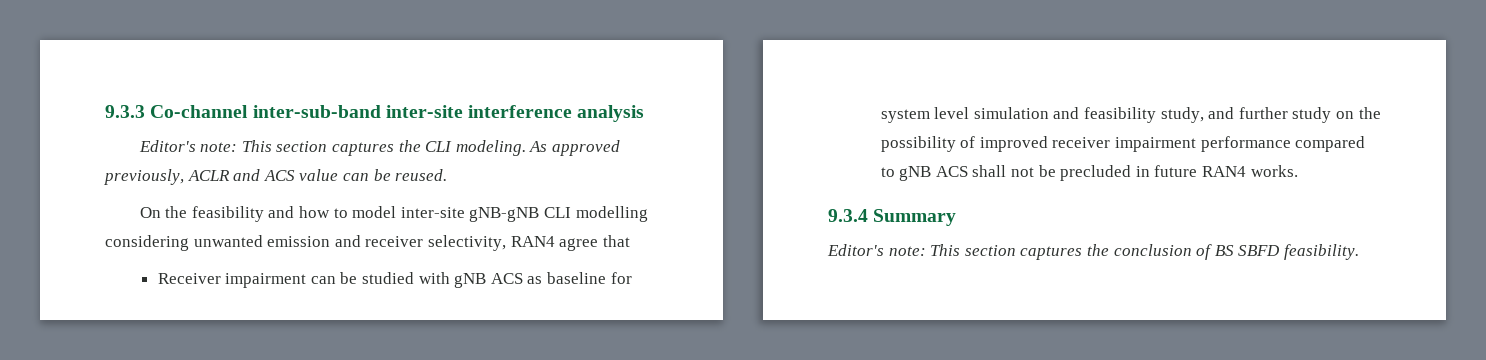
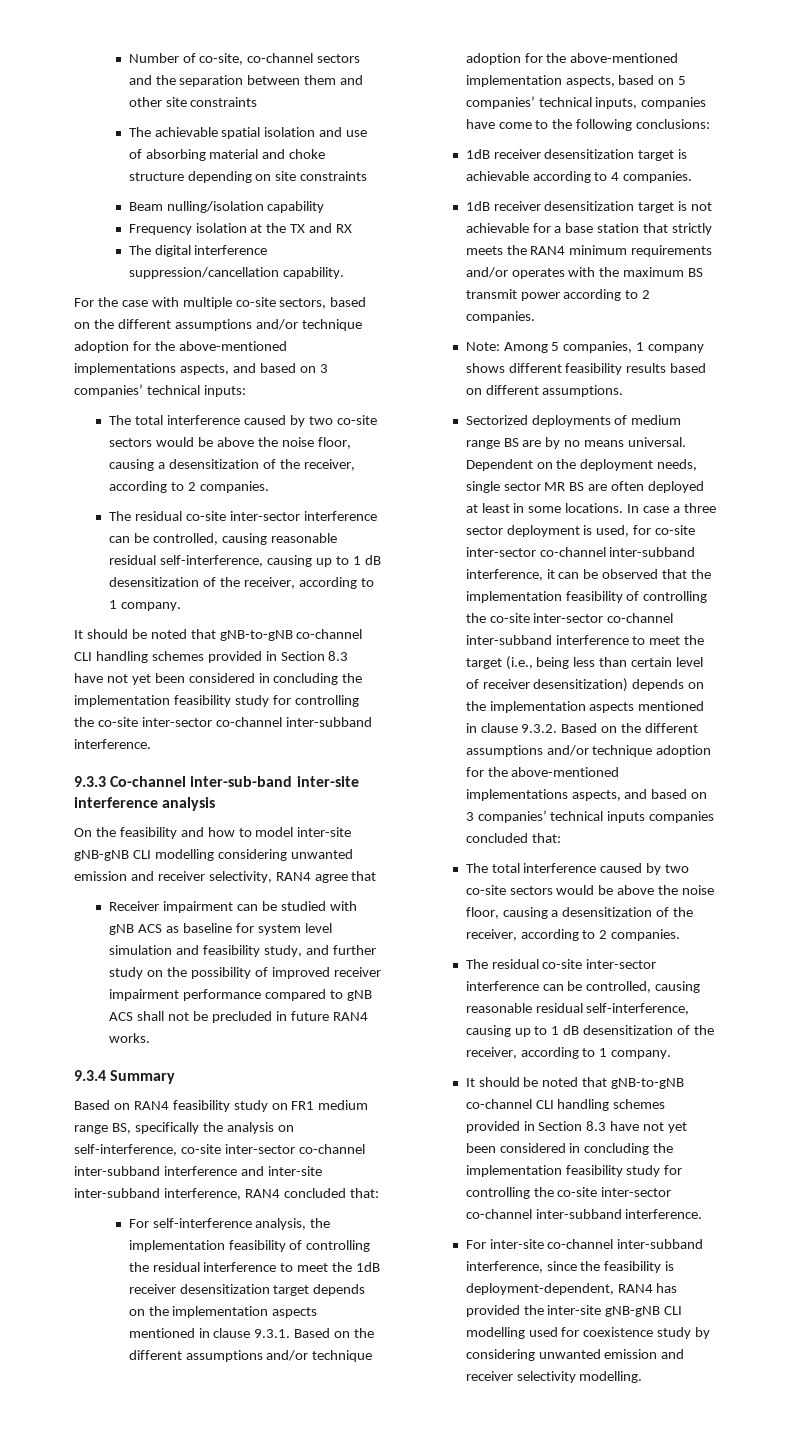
(105, 111) none -> [128,53,361,65] [128,75,364,87] [128,97,258,107] [128,127,368,139] [128,149,326,161] [128,171,368,183] [128,201,325,213] [128,223,353,235] [128,245,268,257] [128,267,344,279] [74,297,367,309] [74,319,362,331] [74,341,287,353] [74,363,328,375] [74,384,246,397] [109,415,377,427] [109,437,351,449] [109,459,355,471] [109,481,270,493] [109,511,377,521] [109,533,337,545] [109,555,381,567] [109,577,374,589] [109,600,182,611] [74,629,363,641] [74,651,349,663] [74,673,363,685] [74,695,359,707] [74,717,372,727] [74,739,151,749] Number of co-site, co-channel sectors and the separation between them and other site constraints // The achievable spatial isolation and use of absorbing material and choke structure depending on site constraints // Beam nulling/isolation capability // Frequency isolation at the TX and RX // The digital interference suppression/cancellation capability. // For the case with multiple co-site sectors, based on the different assumptions and/or technique adoption for the above-mentioned implementations aspects, and based on 3 companies’ technical inputs: // The total interference caused by two co-site sectors would be above the noise floor, causing a desensitization of the receiver, according to 2 companies. // The residual co-site inter-sector interference can be controlled, causing reasonable residual self-interference, causing up to 1 dB desensitization of the receiver, according to 1 company. // It should be noted that gNB-to-gNB co-channel CLI handling schemes provided in Section 8.3 have not yet been considered in concluding the implementation feasibility study for controlling the co-site inter-sector co-channel inter-subband interference. //
[138,140,620,156] [104,169,448,185] // Editor's note: This section captures the CLI modeling. As approved previously, ACLR and ACS value can be reused. -> (216, 804) none
[827,244,1359,260] Editor's note: This section captures the conclusion of BS SBFD feasibility. -> [74,1100,369,1112] [74,1122,294,1134] [74,1144,365,1156] [74,1166,322,1176] [74,1188,379,1200] [128,1218,331,1230] [128,1240,371,1252] [128,1262,381,1272] [128,1284,366,1296] [128,1306,318,1318] [128,1328,375,1338] [128,1350,373,1362] [465,53,679,65] [465,75,687,87] [465,96,707,109] [465,119,711,131] [465,149,688,161] [465,171,693,183] [465,201,713,213] [465,223,713,235] [465,245,713,257] [465,267,704,279] [465,289,651,301] [465,311,535,323] [465,341,705,353] [465,363,707,375] [465,385,624,397] [465,415,682,427] [465,437,687,449] [465,459,698,471] [465,481,705,493] [465,503,716,513] [465,525,696,537] [465,547,696,557] [465,569,712,581] [465,591,708,603] [465,613,674,623] [465,635,705,645] [465,656,704,670] [465,678,705,692] [465,701,705,713] [465,723,699,733] [465,745,712,757] [465,767,620,777] [465,789,708,801] [465,810,715,823] [465,833,561,843] [465,863,690,875] [465,885,715,895] [465,907,694,919] [465,929,681,941] [465,959,657,969] [465,981,701,993] [465,1003,690,1015] [465,1025,714,1037] [465,1047,672,1059] [465,1077,685,1089] [465,1099,666,1111] [465,1121,688,1133] [465,1143,674,1155] [465,1165,683,1177] [465,1187,672,1199] [465,1209,703,1219] [465,1239,704,1249] [465,1261,675,1273] [465,1283,678,1295] [465,1305,683,1317] [465,1327,711,1339] [465,1349,685,1361] [465,1371,643,1383] Based on RAN4 feasibility study on FR1 medium range BS, specifically the analysis on self-interference, co-site inter-sector co-channel inter-subband interference and inter-site inter-subband interference, RAN4 concluded that: // For self-interference analysis, the implementation feasibility of controlling the residual interference to meet the 1dB receiver desensitization target depends on the implementation aspects mentioned in clause 9.3.1. Based on the different assumptions and/or technique adoption for the above-mentioned implementation aspects, based on 5 companies’ technical inputs, companies have come to the following conclusions: // 1dB receiver desensitization target is achievable according to 4 companies. // 1dB receiver desensitization target is not achievable for a base station that strictly meets the RAN4 minimum requirements and/or operates with the maximum BS transmit power according to 2 companies. // Note: Among 5 companies, 1 company shows different feasibility results based on different assumptions. // Sectorized deployments of medium range BS are by no means universal. Dependent on the deployment needs, single sector MR BS are often deployed at least in some locations. In case a three sector deployment is used, for co-site inter-sector co-channel inter-subband interference, it can be observed that the implementation feasibility of controlling the co-site inter-sector co-channel inter-subband interference to meet the target (i.e., being less than certain level of receiver desensitization) depends on the implementation aspects mentioned in clause 9.3.2. Based on the different assumptions and/or technique adoption for the above-mentioned implementations aspects, and based on 3 companies’ technical inputs companies concluded that: // The total interference caused by two co-site sectors would be above the noise floor, causing a desensitization of the receiver, according to 2 companies. // The residual co-site inter-sector interference can be controlled, causing reasonable residual self-interference, causing up to 1 dB desensitization of the receiver, according to 1 company. // It should be noted that gNB-to-gNB co-channel CLI handling schemes provided in Section 8.3 have not yet been considered in concluding the implementation feasibility study for controlling the co-site inter-sector co-channel inter-subband interference. // For inter-site co-channel inter-subband interference, since the feasibility is deployment-dependent, RAN4 has provided the inter-site gNB-gNB CLI modelling used for coexistence study by considering unwanted emission and receiver selectivity modelling.

